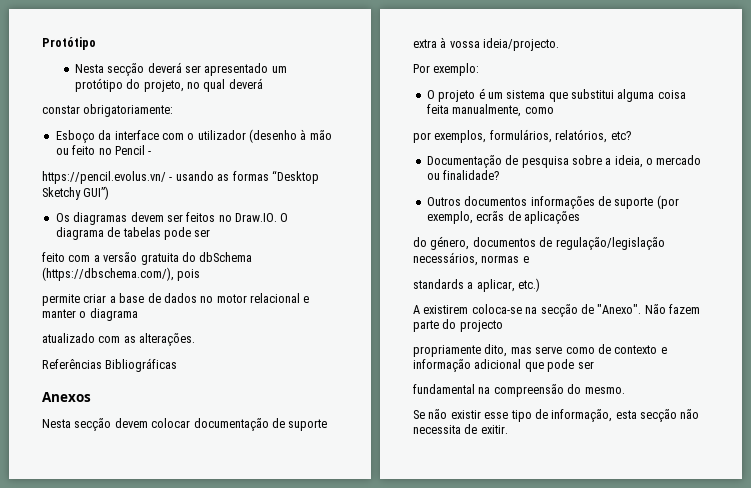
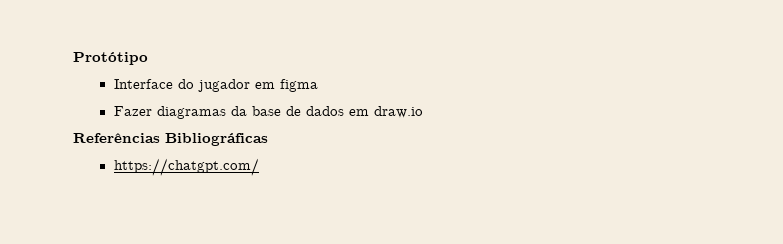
[74,62,287,76] [74,78,263,92] [42,104,174,117] [55,129,332,143] [55,145,152,155] [42,170,319,184] [42,186,110,200] [55,212,289,225] [55,227,211,240] [42,252,253,265] [42,267,201,281] [42,293,310,306] [42,308,138,321] [42,333,196,346] [42,358,178,372] [42,392,91,402] [42,418,328,431] [413,37,560,51] [413,63,480,76] [426,88,686,102] [426,104,554,117] [413,129,631,143] [426,155,702,168] [426,170,500,180] [426,195,679,209] [426,211,580,224] [413,236,665,250] [413,252,529,266] [413,278,541,292] [413,304,700,317] [413,319,503,332] [413,344,667,357] [413,359,594,372] [413,384,625,397] [413,409,700,422] [413,424,508,434] Nesta secção deverá ser apresentado um protótipo do projeto, no qual deverá // constar obrigatoriamente: // Esboço da interface com o utilizador (desenho à mão ou feito no Pencil - // https://pencil.evolus.vn/ - usando as formas “Desktop Sketchy GUI”) // Os diagramas devem ser feitos no Draw.IO. O diagrama de tabelas pode ser // feito com a versão gratuita do dbSchema (https://dbschema.com/), pois // permite criar a base de dados no motor relacional e manter o diagrama // atualizado com as alterações. // Referências Bibliográficas // Anexos // Nesta secção devem colocar documentação de suporte extra à vossa ideia/projecto. // Por exemplo: // O projeto é um sistema que substitui alguma coisa feita manualmente, como // por exemplos, formulários, relatórios, etc? // Documentação de pesquisa sobre a ideia, o mercado ou finalidade? // Outros documentos informações de suporte (por exemplo, ecrãs de aplicações // do género, documentos de regulação/legislação necessários, normas e // standards a aplicar, etc.) // A existirem coloca-se na secção de "Anexo". Não fazem parte do projecto // propriamente dito, mas serve como de contexto e informação adicional que pode ser // fundamental na compreensão do mesmo. // Se não existir esse tipo de informação, esta secção não necessita de exitir. -> [113,79,318,92] [113,106,423,119] [73,133,268,146] [113,158,259,176] Interface do jugador em figma // Fazer diagramas da base de dados em draw.io // Referências Bibliográficas // https://chatgpt.com/

